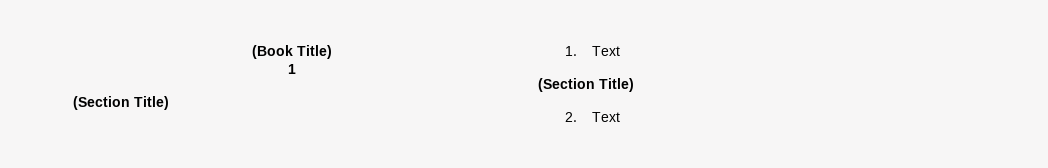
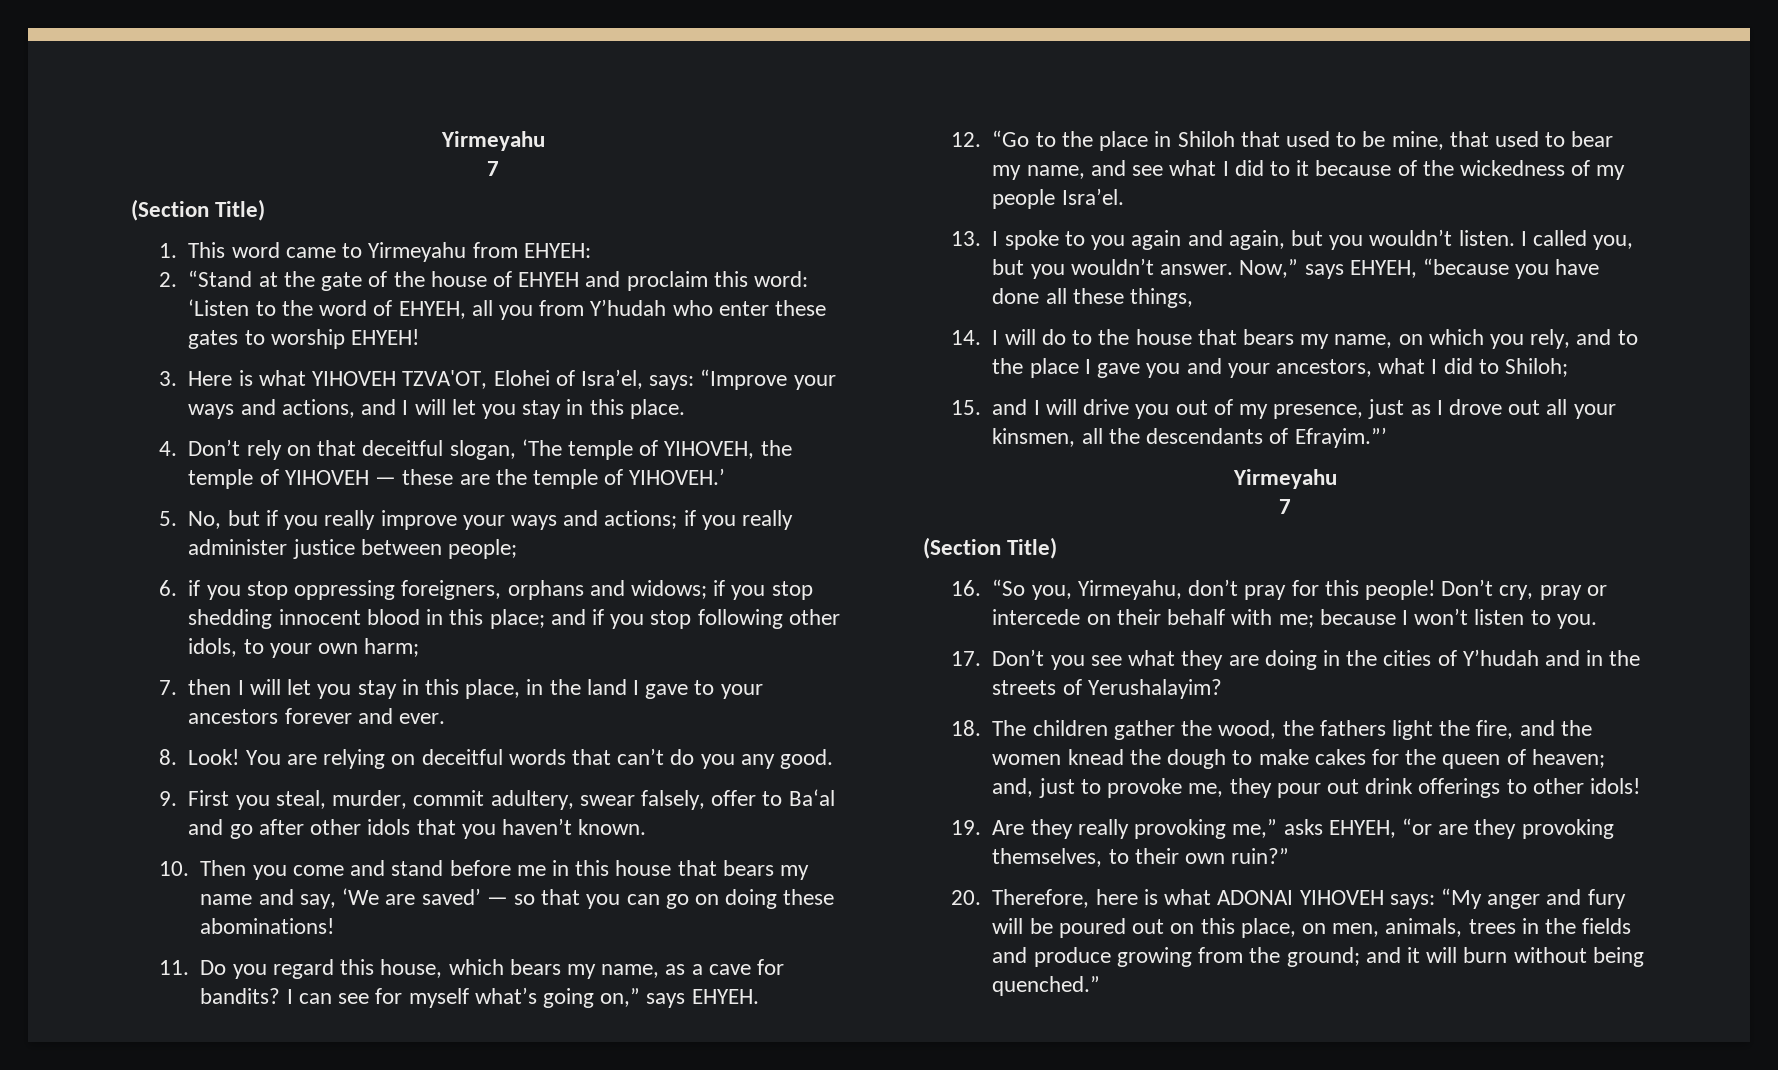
[251,45,332,59] [287,64,296,74] (Book Title) // 1 -> [440,131,545,151] [487,161,499,176] Yirmeyahu // 7
[592,46,621,56] [538,78,634,92] [565,112,621,122] Text // (Section Title) // 2. Text -> [188,242,591,262] [158,270,808,291] [188,299,826,320] [188,329,420,349] [158,369,836,390] [188,399,685,419] [158,439,792,460] [188,468,726,489] [158,510,793,530] [188,539,518,559] [158,580,813,600] [188,609,840,629] [188,638,420,658] [158,679,763,699] [188,708,446,724] [158,748,833,769] [158,789,835,810] [188,818,647,839] [158,860,809,880] [200,888,835,909] [200,918,335,934] [158,959,784,979] [200,987,759,1008] [950,130,1614,151] [992,160,1626,180] [992,188,1124,209] [950,229,1634,250] [992,258,1600,279] [992,288,1194,308] [950,329,1638,349] [992,358,1568,378] [950,399,1616,419] [992,427,1387,448] [1232,469,1337,489] [1279,499,1291,514] [923,537,1058,559] [950,579,1607,600] [992,608,1597,629] [950,649,1641,670] [992,679,1222,699] [950,720,1592,740] [992,749,1605,769] [992,778,1640,798] [950,818,1614,839] [992,848,1290,867] [950,888,1626,909] [992,918,1632,938] [992,947,1644,967] [992,976,1101,996] This word came to Yirmeyahu from EHYEH: // 2. “Stand at the gate of the house of EHYEH and proclaim this word: ‘Listen to the word of EHYEH, all you from Y’hudah who enter these gates to worship EHYEH! // 3. Here is what YIHOVEH TZVA'OT, Elohei of Isra’el, says: “Improve your ways and actions, and I will let you stay in this place. // 4. Don’t rely on that deceitful slogan, ‘The temple of YIHOVEH, the temple of YIHOVEH — these are the temple of YIHOVEH.’ // 5. No, but if you really improve your ways and actions; if you really administer justice between people; // 6. if you stop oppressing foreigners, orphans and widows; if you stop shedding innocent blood in this place; and if you stop following other idols, to your own harm; // 7. then I will let you stay in this place, in the land I gave to your ancestors forever and ever. // 8. Look! You are relying on deceitful words that can’t do you any good. // 9. First you steal, murder, commit adultery, swear falsely, offer to Ba‘al and go after other idols that you haven’t known. // 10. Then you come and stand before me in this house that bears my name and say, ‘We are saved’ — so that you can go on doing these abominations! // 11. Do you regard this house, which bears my name, as a cave for bandits? I can see for myself what’s going on,” says EHYEH. // 12. “Go to the place in Shiloh that used to be mine, that used to bear my name, and see what I did to it because of the wickedness of my people Isra’el. // 13. I spoke to you again and again, but you wouldn’t listen. I called you, but you wouldn’t answer. Now,” says EHYEH, “because you have done all these things, // 14. I will do to the house that bears my name, on which you rely, and to the place I gave you and your ancestors, what I did to Shiloh; // 15. and I will drive you out of my presence, just as I drove out all your kinsmen, all the descendants of Efrayim.”’ // Yirmeyahu // 7 // (Section Title) // 16. “So you, Yirmeyahu, don’t pray for this people! Don’t cry, pray or intercede on their behalf with me; because I won’t listen to you. // 17. Don’t you see what they are doing in the cities of Y’hudah and in the streets of Yerushalayim? // 18. The children gather the wood, the fathers light the fire, and the women knead the dough to make cakes for the queen of heaven; and, just to provoke me, they pour out drink offerings to other idols! // 19. Are they really provoking me,” asks EHYEH, “or are they provoking themselves, to their own ruin?” // 20. Therefore, here is what ADONAI YIHOVEH says: “My anger and fury will be poured out on this place, on men, animals, trees in the fields and produce growing from the ground; and it will burn without being quenched.”

